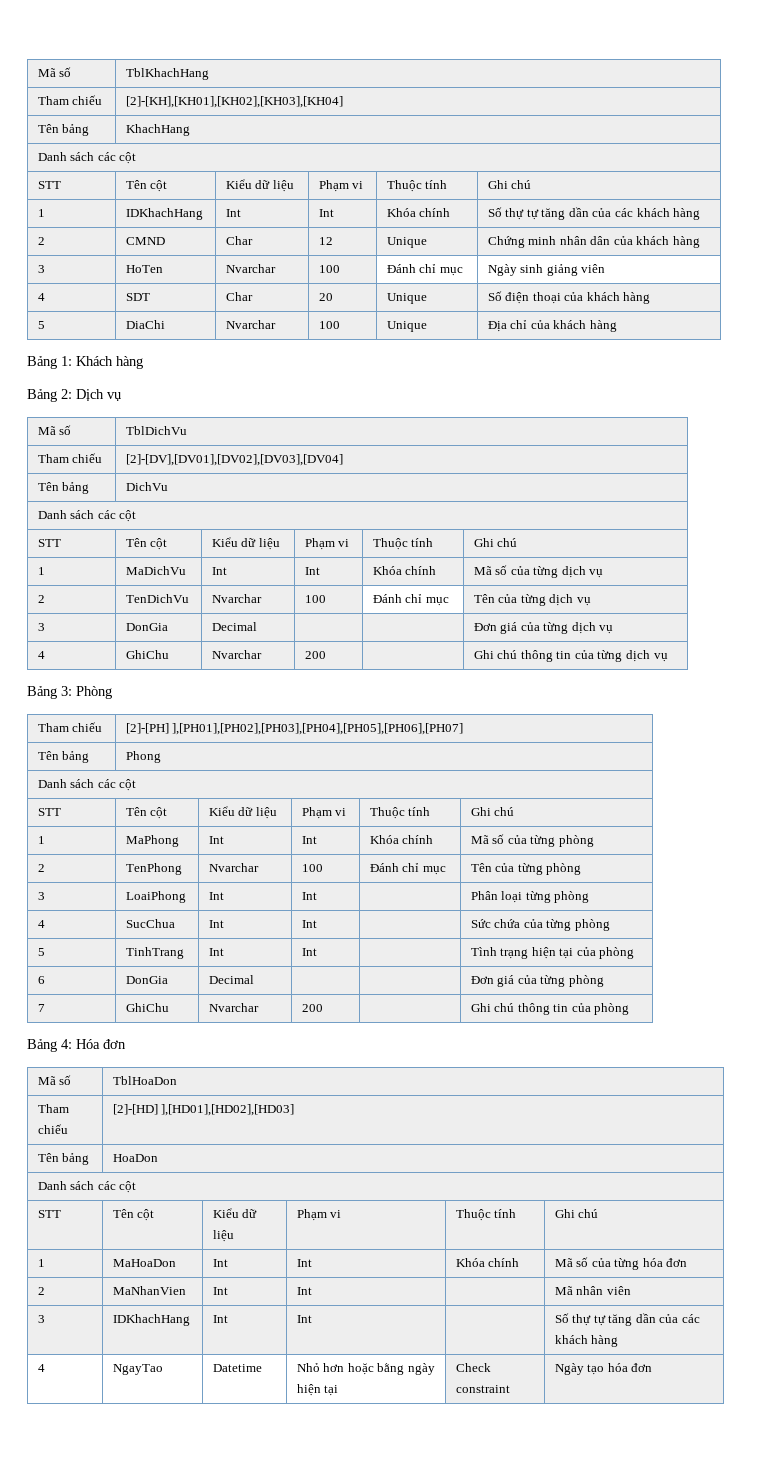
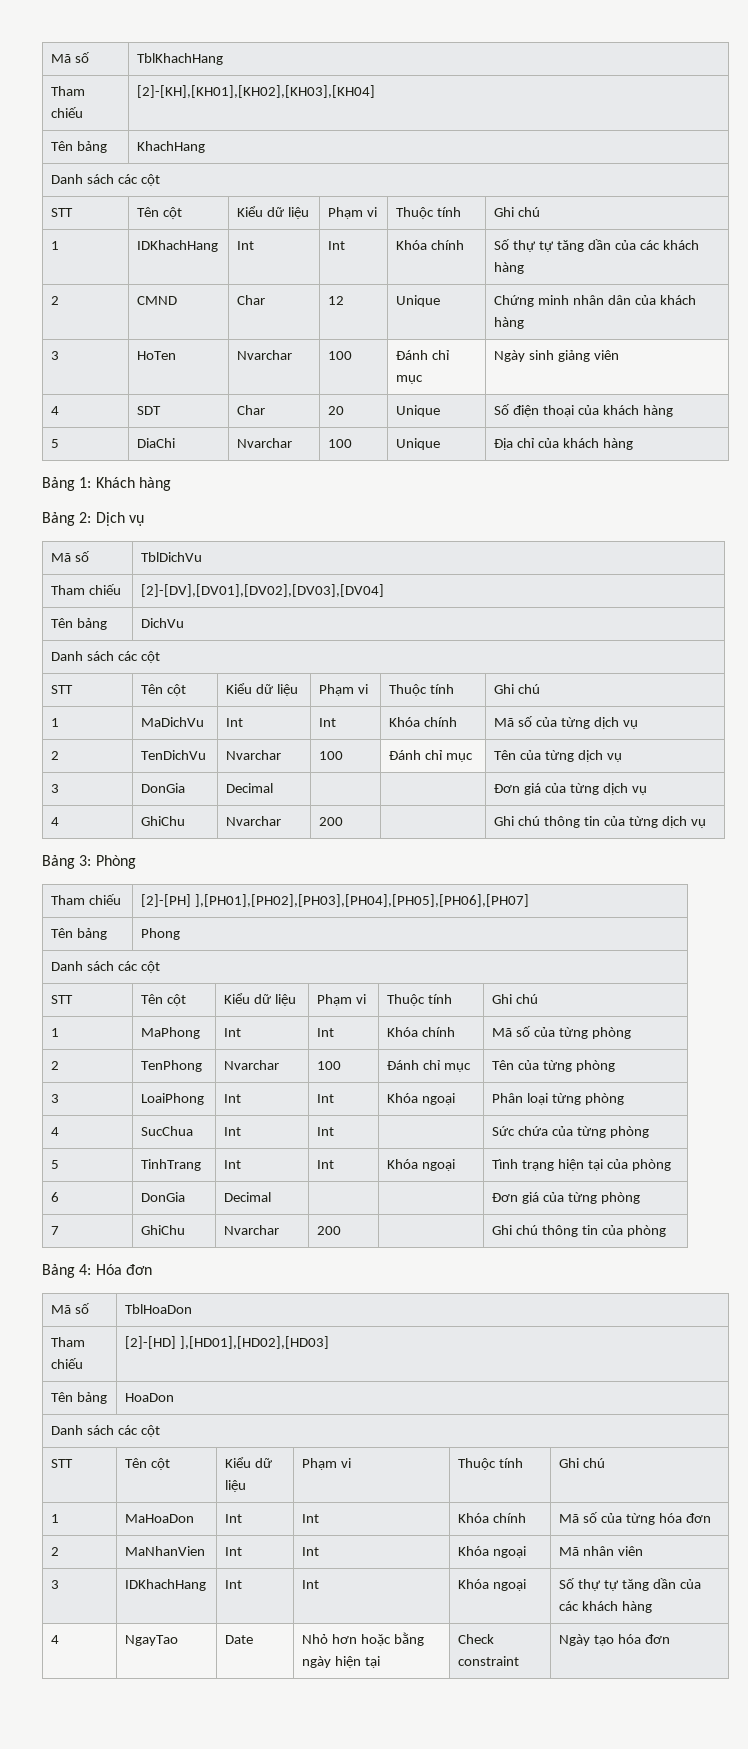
(317, 896) none -> [387,1093,456,1105] Khóa ngoại
(317, 952) none -> [387,1159,456,1171] Khóa ngoại
(312, 1291) none -> [458,1546,527,1558] Khóa ngoại
(312, 1319) none -> [458,1579,527,1591] Khóa ngoại
[212,1364,262,1372] Datetime -> [225,1635,254,1644] Date

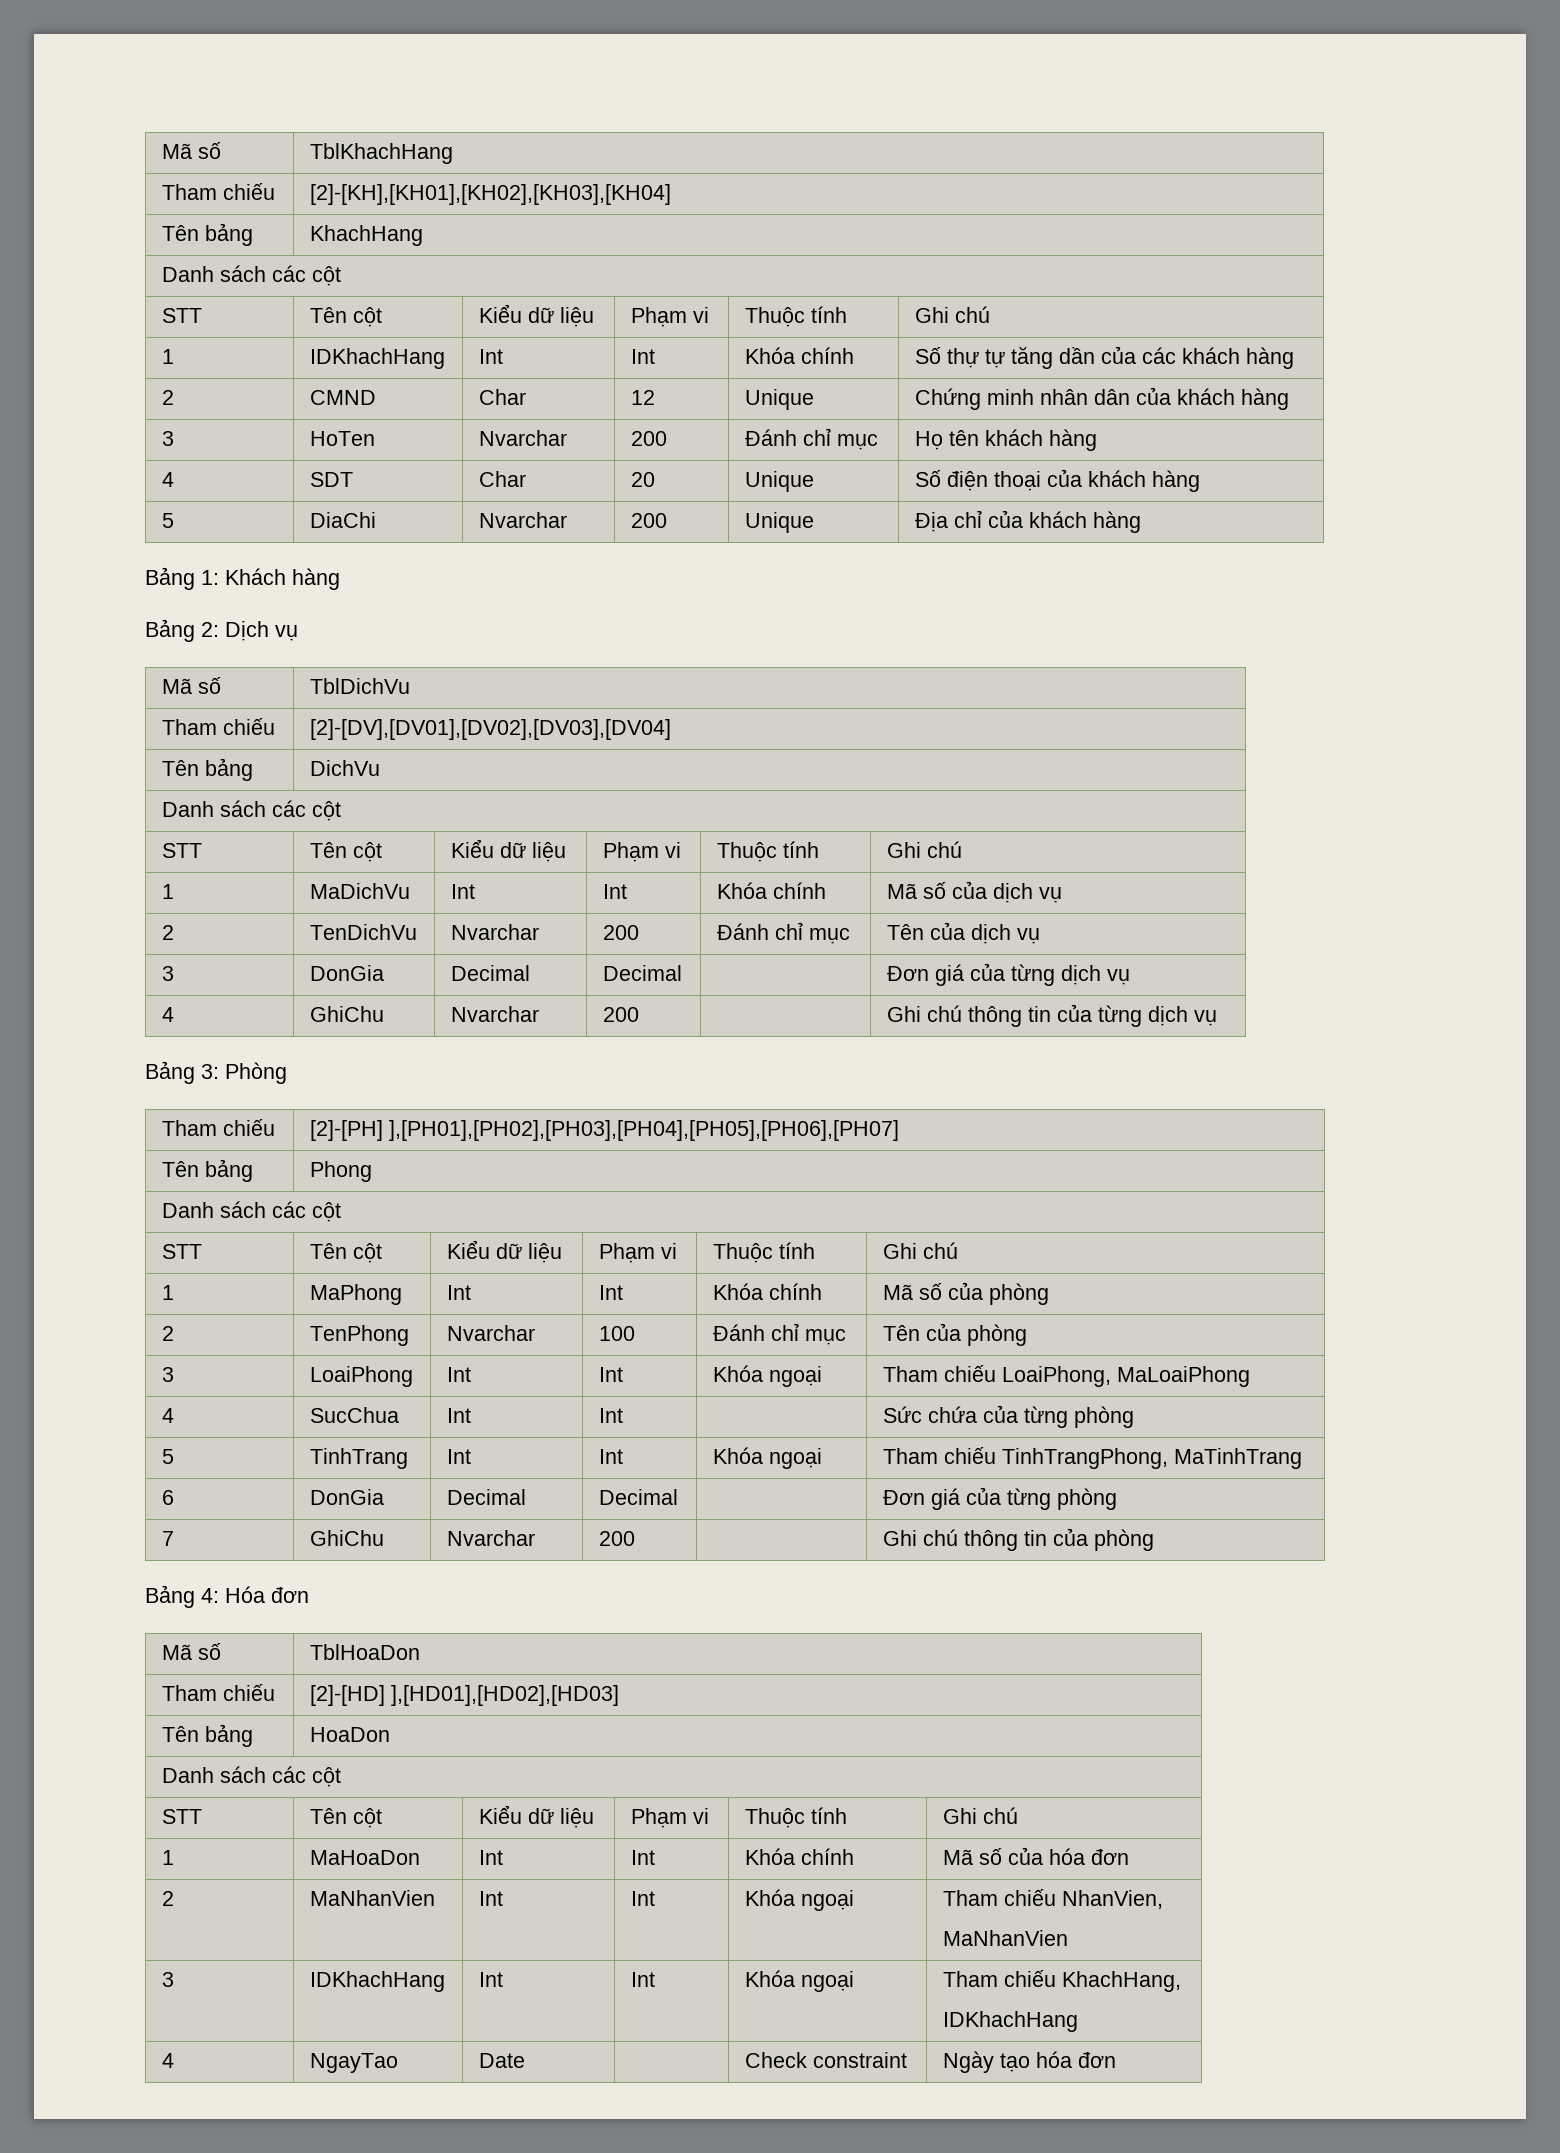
[328,351,353,360] [396,350,450,360] [396,375,424,384] [494,350,620,362] 100 | Đánh chỉ mục | Ngày sinh giảng viên -> [630,431,667,446] [744,428,878,450] [914,429,1097,451] 200 | Đánh chỉ mục | Họ tên khách hàng
[328,439,353,448] 100 -> [630,513,667,528] 200
[561,717,591,729] từng -> (987, 890) none
[319,751,344,760] [389,750,474,762] [494,750,575,762] 100 | Đánh chỉ mục | Tên của từng -> [602,925,639,940] [716,922,850,944] [886,922,965,940] 200 | Đánh chỉ mục | Tên của
(274, 788) none -> [602,965,682,981] Decimal
[559,1027,589,1039] từng -> (983, 1291) none
[543,1060,573,1072] từng -> (961, 1332) none
[492,1093,625,1105] Phân loại từng phòng -> [882,1365,1250,1387] Tham chiếu LoaiPhong, MaLoaiPhong
[492,1159,671,1171] Tình trạng hiện tại của phòng -> [882,1447,1302,1469] Tham chiếu TinhTrangPhong, MaTinhTrang
(272, 1197) none -> [598,1489,678,1505] Decimal
[626,1513,656,1525] từng -> (1043, 1856) none
[559,1546,644,1556] Mã nhân viên -> [942,1889,1163,1909] [942,1930,1068,1946] Tham chiếu NhanVien, // MaNhanVien
[559,1578,701,1591] [559,1601,653,1613] [51,1635,60,1644] [125,1635,179,1646] [225,1635,254,1644] [302,1632,425,1646] [302,1656,381,1668] Số thự tự tăng dần của các khách hàng // 4 | NgayTao | Date | Nhỏ hơn hoặc bằng ngày hiện tại -> [942,1970,1181,1992] [942,2011,1078,2032] [161,2053,174,2068] [309,2053,398,2073] [478,2053,525,2068] Tham chiếu KhachHang, // IDKhachHang // 4 | NgayTao | Date |

